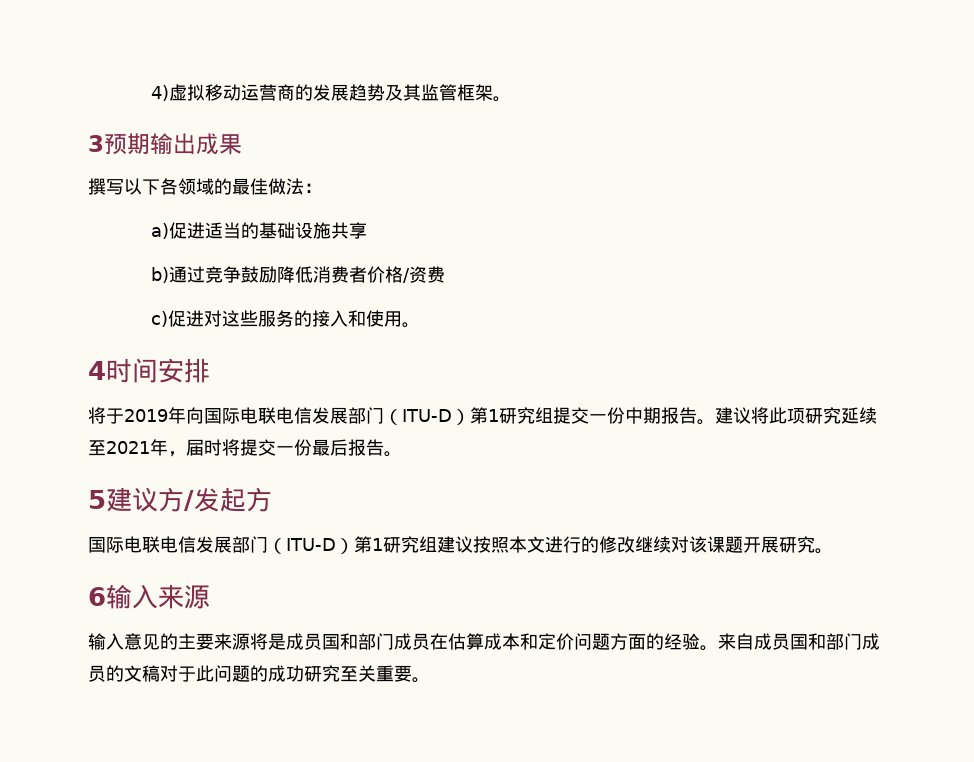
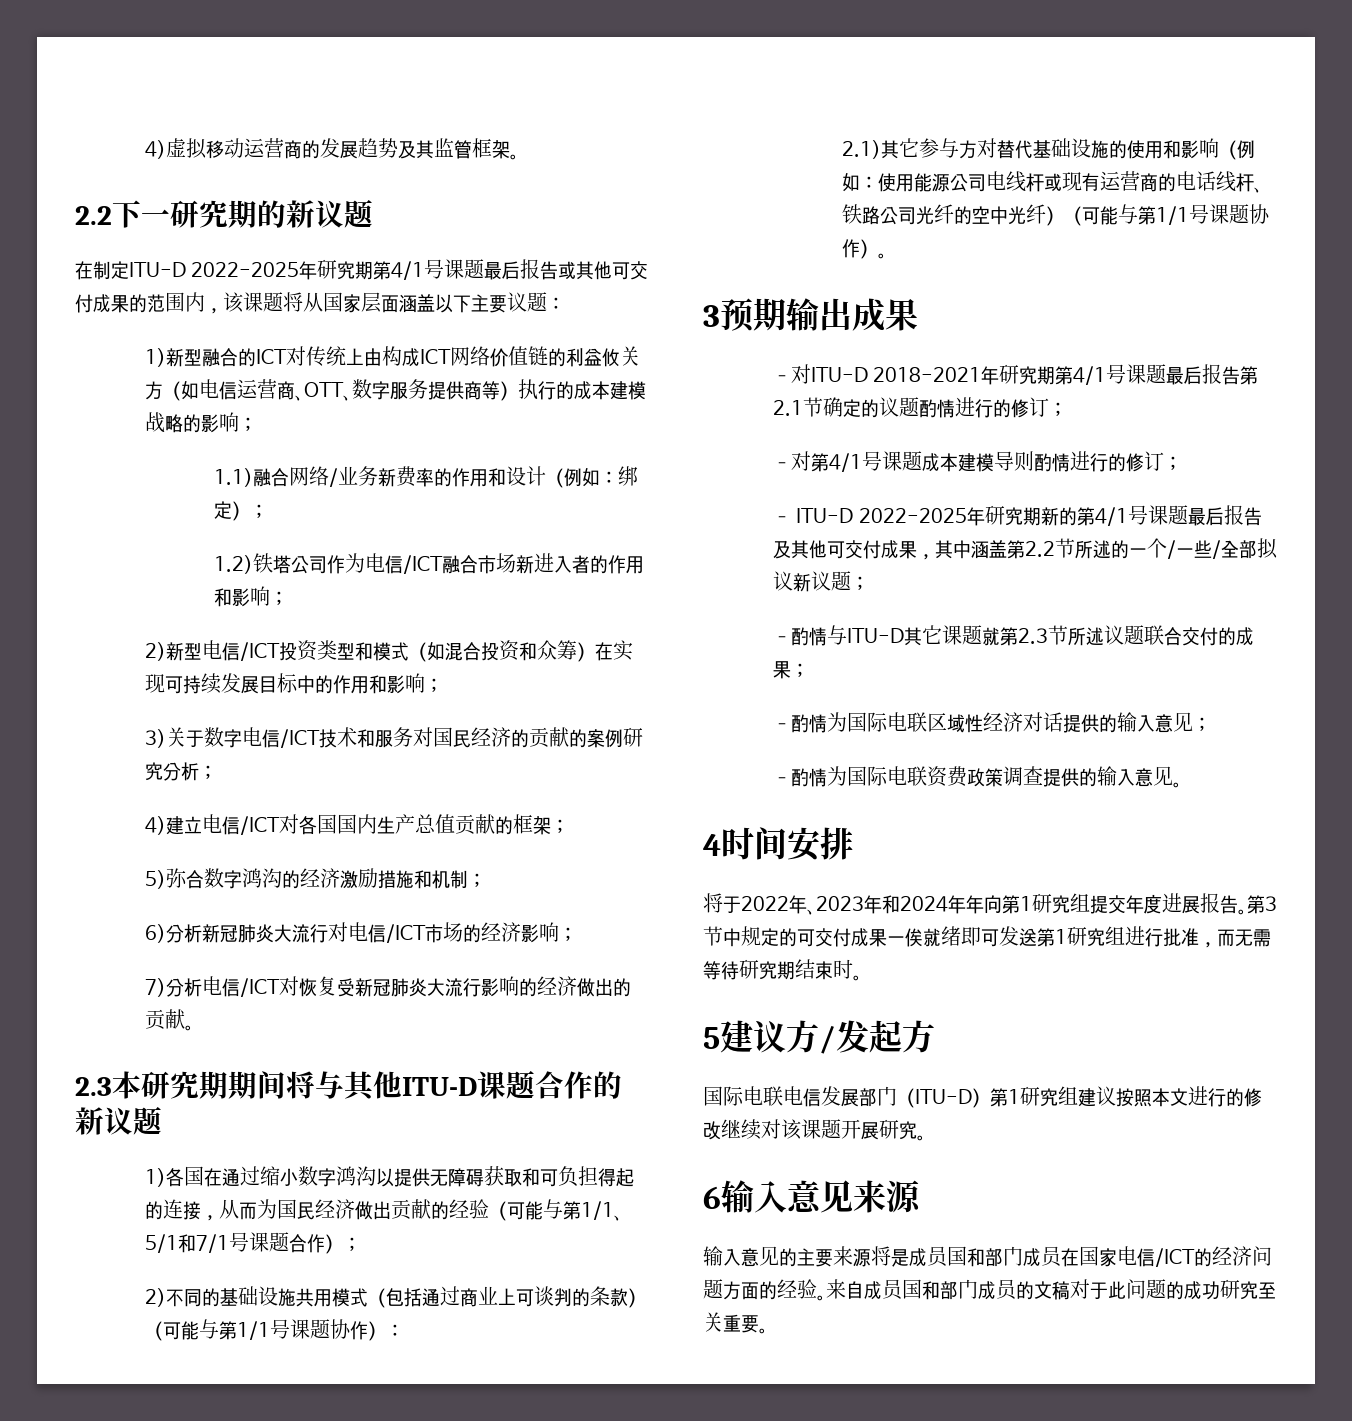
[88,133,242,155] [88,178,322,195] [151,222,368,239] [151,266,446,283] [151,310,403,327] 3预期输出成果 // 撰写以下各领域的最佳做法： // a)促进适当的基础设施共享 // b)通过竞争鼓励降低消费者价格/资费 // c)促进对这些服务的接入和使用 -> [75,199,373,228] [75,259,649,280] [75,292,565,314] [144,346,640,367] [144,379,646,401] [144,412,257,433] [214,466,639,488] [214,501,269,521] [214,553,645,574] [214,586,289,607] [144,640,633,662] [144,673,443,694] [144,727,643,748] [144,762,217,781] [144,814,569,835] [144,868,486,889] [144,922,577,943] [144,976,631,997] [144,1009,194,1031] [75,1070,622,1101] [75,1106,162,1135] [144,1166,634,1187] [144,1199,623,1221] [144,1232,361,1254] [144,1286,646,1308] [144,1319,404,1341] [842,138,1256,160] [842,171,1264,193] [842,204,1271,226] [842,239,888,259] [703,298,918,332] [772,364,1259,385] [772,397,1067,418] [772,451,1182,472] [772,505,1262,526] [772,538,1278,560] [772,571,869,592] [772,625,1254,646] [772,661,809,679] [772,712,1211,733] [772,766,1173,787] 2.2下一研究期的新议题 // 在制定ITU-D 2022-2025年研究期第4/1号课题最后报告或其他可交付成果的范围内，该课题将从国家层面涵盖以下主要议题： // 1)新型融合的ICT对传统上由构成ICT网络价值链的利益攸关方（如电信运营商、OTT、数字服务提供商等）执行的成本建模战略的影响； // 1.1)融合网络/业务新费率的作用和设计（例如：绑定）； // 1.2)铁塔公司作为电信/ICT融合市场新进入者的作用和影响； // 2)新型电信/ICT投资类型和模式（如混合投资和众筹）在实现可持续发展目标中的作用和影响； // 3)关于数字电信/ICT技术和服务对国民经济的贡献的案例研究分析； // 4)建立电信/ICT对各国国内生产总值贡献的框架； // 5)弥合数字鸿沟的经济激励措施和机制； // 6)分析新冠肺炎大流行对电信/ICT市场的经济影响； // 7)分析电信/ICT对恢复受新冠肺炎大流行影响的经济做出的贡献。 // 2.3本研究期期间将与其他ITU-D课题合作的新议题 // 1)各国在通过缩小数字鸿沟以提供无障碍获取和可负担得起的连接，从而为国民经济做出贡献的经验（可能与第1/1、5/1和7/1号课题合作）； // 2)不同的基础设施共用模式（包括通过商业上可谈判的条款）（可能与第1/1号课题协作）： // 2.1)其它参与方对替代基础设施的使用和影响（例如：使用能源公司电线杆或现有运营商的电话线杆、铁路公司光纤的空中光纤）（可能与第1/1号课题协作）。 // 3预期输出成果 // –对ITU-D 2018-2021年研究期第4/1号课题最后报告第2.1节确定的议题酌情进行的修订； // –对第4/1号课题成本建模导则酌情进行的修订； // – ITU-D 2022-2025年研究期新的第4/1号课题最后报告及其他可交付成果，其中涵盖第2.2节所述的一个/一些/全部拟议新议题； // –酌情与ITU-D其它课题就第2.3节所述议题联合交付的成果； // –酌情为国际电联区域性经济对话提供的输入意见； // –酌情为国际电联资费政策调查提供的输入意见
[124,407,877,425] [88,439,384,457] 2019年向国际电联电信发展部门（ITU-D）第1研究组提交一份中期报告。建议将此项研究延续至2021年，届时将提交一份最后报告 -> [741,893,1277,915] [703,926,1271,948] [703,959,853,980] 2022年、2023年和2024年年向第1研究组提交年度进展报告。第3节中规定的可交付成果一俟就绪即可发送第1研究组进行批准，而无需等待研究期结束时
(158, 596) none -> [787,1180,853,1213] 意见
[448,633,574,650] 估算成本和定价 -> [1079,1246,1252,1267] 国家电信/ICT的经济

